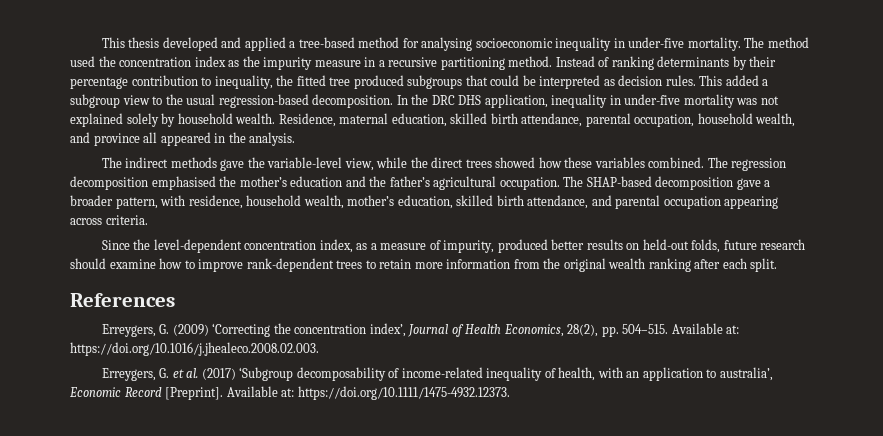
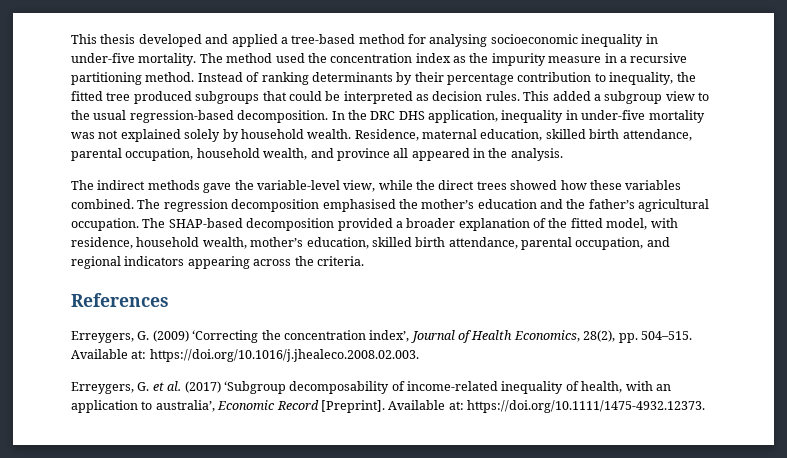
[736,178,761,190] gave -> [337,218,393,231] provided
[115,197,158,209] pattern, -> [458,218,648,231] explanation of the fitted model,
[591,195,721,209] and parental occupation -> [521,237,670,250] [71,256,185,269] parental occupation, and regional indicators
(102, 221) none -> [294,256,314,266] the
[101,239,806,253] [70,258,778,272] // Since the level-dependent concentration index, as a measure of impurity, produced better results on held-out folds, future research should examine how to improve rank-dependent trees to retain more information from the original wealth ranking after each split. -> (364, 261) none

